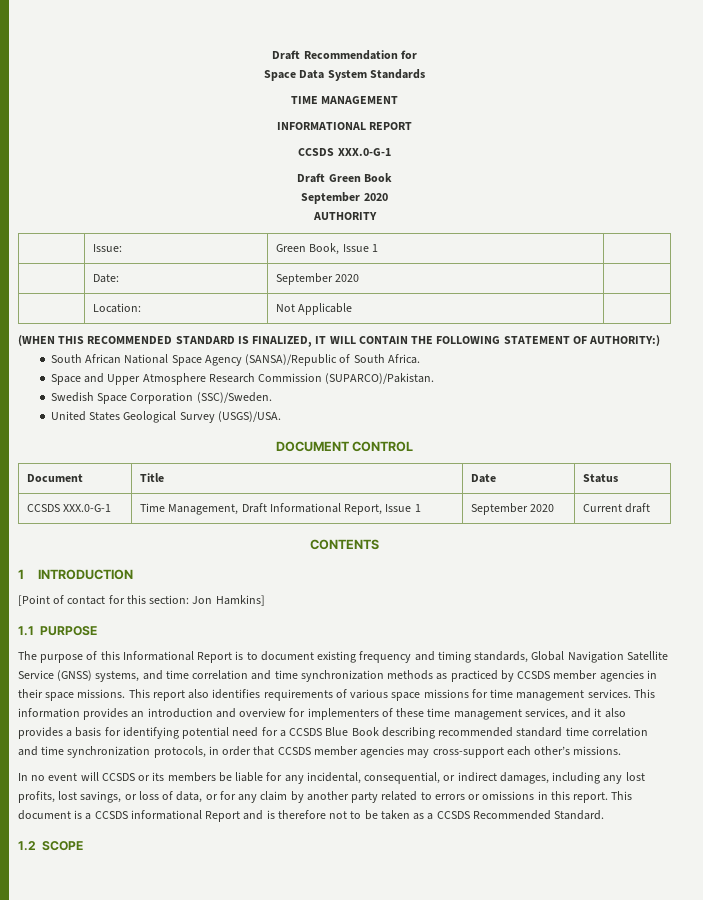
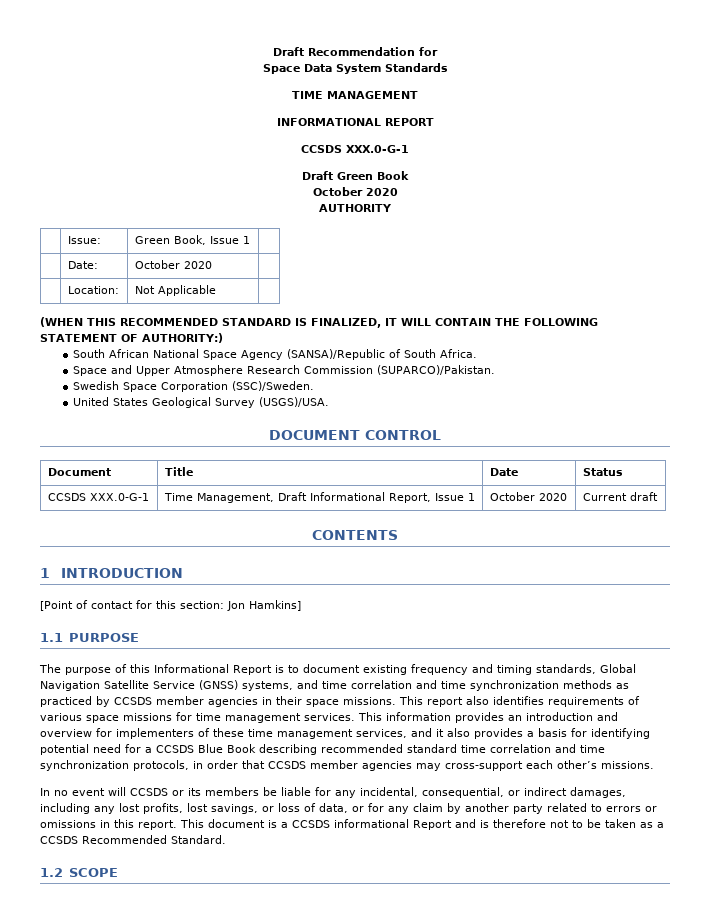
[301,192,361,204] September -> [312,187,363,196] October
[276,273,334,285] September -> [134,260,180,269] October
[471,503,529,515] September -> [489,492,535,501] October

